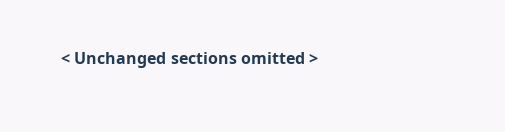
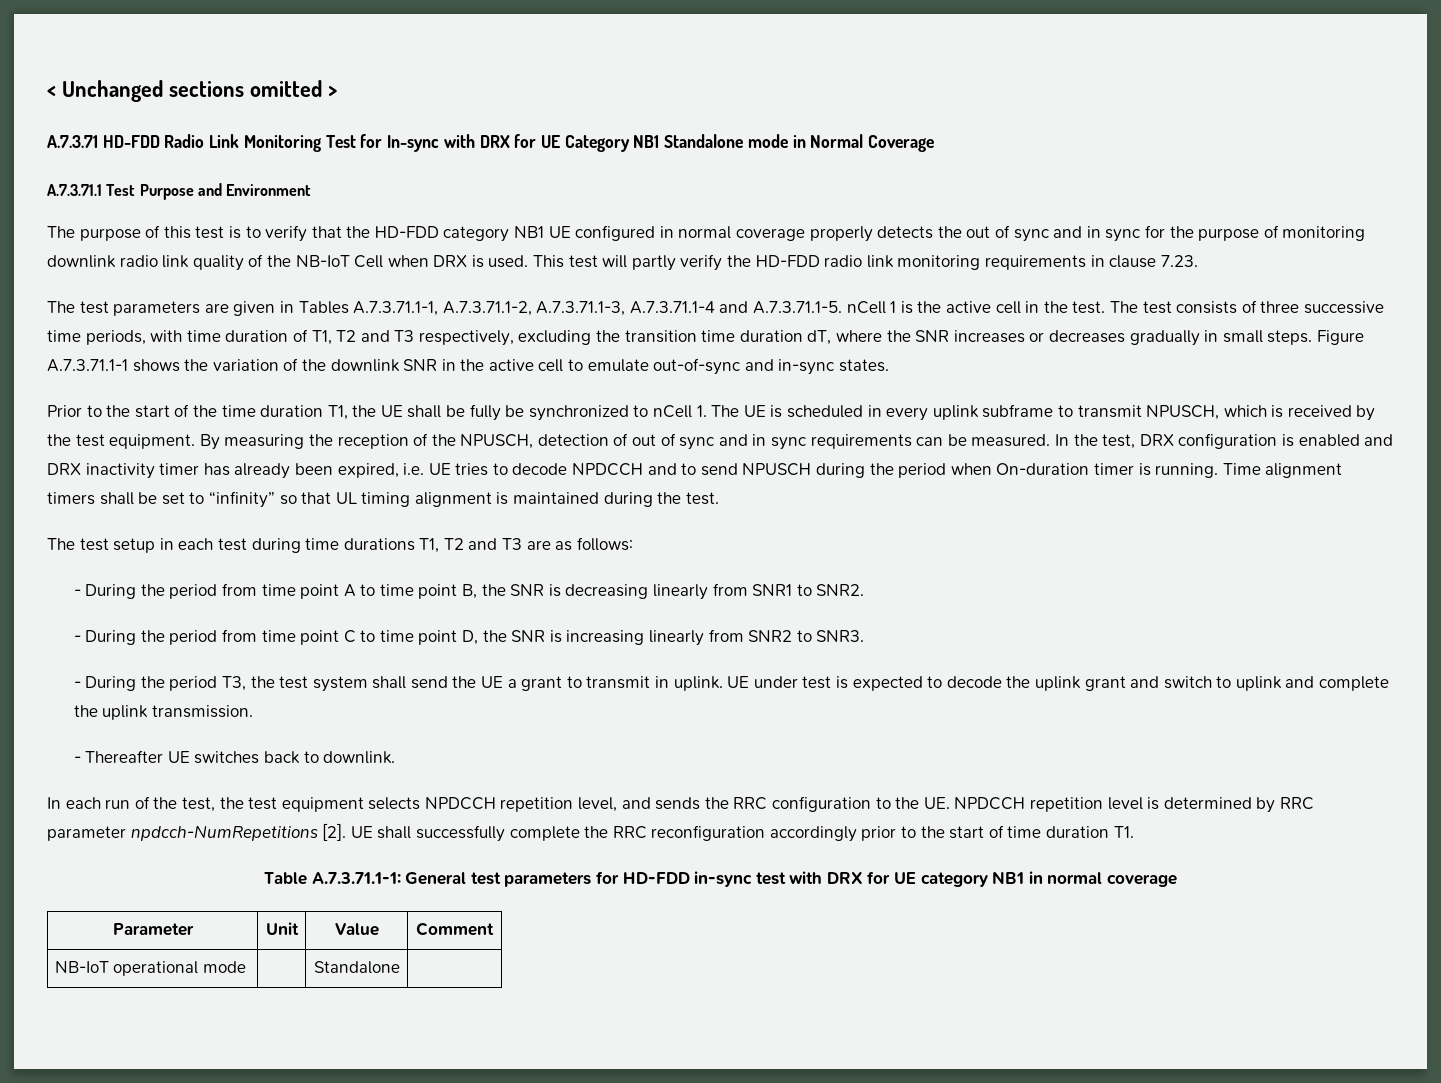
(319, 59) none -> [47,134,935,152] [47,183,312,200] [47,225,1366,242] [47,254,1198,271] [47,300,1384,316] [47,329,1364,346] [47,358,890,375] [47,404,1376,421] [47,433,1394,450] [47,463,1343,479] [47,491,719,508] [47,537,633,553] [73,583,865,600] [73,629,865,646] [73,676,1390,692] [73,705,253,720] [73,750,396,764] [47,796,1314,813] [47,823,1134,842] [263,871,1178,887] [112,923,194,936] [265,922,299,935] [334,923,379,936] [416,922,494,936] [54,961,246,976] [313,961,400,974] // A.7.3.71 HD-FDD Radio Link Monitoring Test for In-sync with DRX for UE Category NB1 Standalone mode in Normal Coverage // A.7.3.71.1 Test Purpose and Environment // The purpose of this test is to verify that the HD-FDD category NB1 UE configured in normal coverage properly detects the out of sync and in sync for the purpose of monitoring downlink radio link quality of the NB-IoT Cell when DRX is used. This test will partly verify the HD-FDD radio link monitoring requirements in clause 7.23. // The test parameters are given in Tables A.7.3.71.1-1, A.7.3.71.1-2, A.7.3.71.1-3, A.7.3.71.1-4 and A.7.3.71.1-5. nCell 1 is the active cell in the test. The test consists of three successive time periods, with time duration of T1, T2 and T3 respectively, excluding the transition time duration dT, where the SNR increases or decreases gradually in small steps. Figure A.7.3.71.1-1 shows the variation of the downlink SNR in the active cell to emulate out-of-sync and in-sync states. // Prior to the start of the time duration T1, the UE shall be fully be synchronized to nCell 1. The UE is scheduled in every uplink subframe to transmit NPUSCH, which is received by the test equipment. By measuring the reception of the NPUSCH, detection of out of sync and in sync requirements can be measured. In the test, DRX configuration is enabled and DRX inactivity timer has already been expired, i.e. UE tries to decode NPDCCH and to send NPUSCH during the period when On-duration timer is running. Time alignment timers shall be set to “infinity” so that UL timing alignment is maintained during the test. // The test setup in each test during time durations T1, T2 and T3 are as follows: // - During the period from time point A to time point B, the SNR is decreasing linearly from SNR1 to SNR2. // - During the period from time point C to time point D, the SNR is increasing linearly from SNR2 to SNR3. // - During the period T3, the test system shall send the UE a grant to transmit in uplink. UE under test is expected to decode the uplink grant and switch to uplink and complete the uplink transmission. // - Thereafter UE switches back to downlink. // In each run of the test, the test equipment selects NPDCCH repetition level, and sends the RRC configuration to the UE. NPDCCH repetition level is determined by RRC parameter npdcch-NumRepetitions [2]. UE shall successfully complete the RRC reconfiguration accordingly prior to the start of time duration T1. // Table A.7.3.71.1-1: General test parameters for HD-FDD in-sync test with DRX for UE category NB1 in normal coverage // Parameter | Unit | Value | Comment // NB-IoT operational mode | | Standalone |

